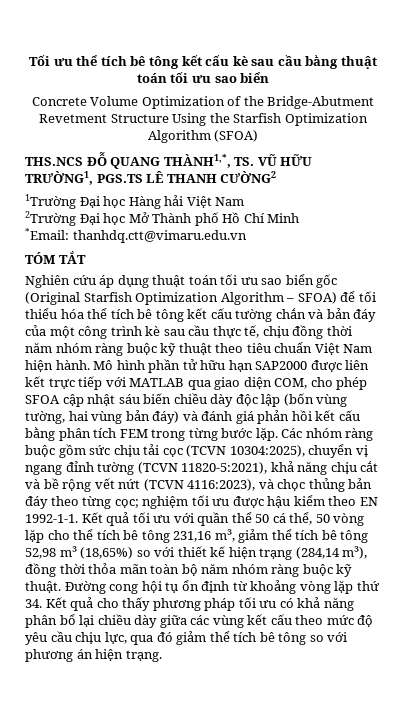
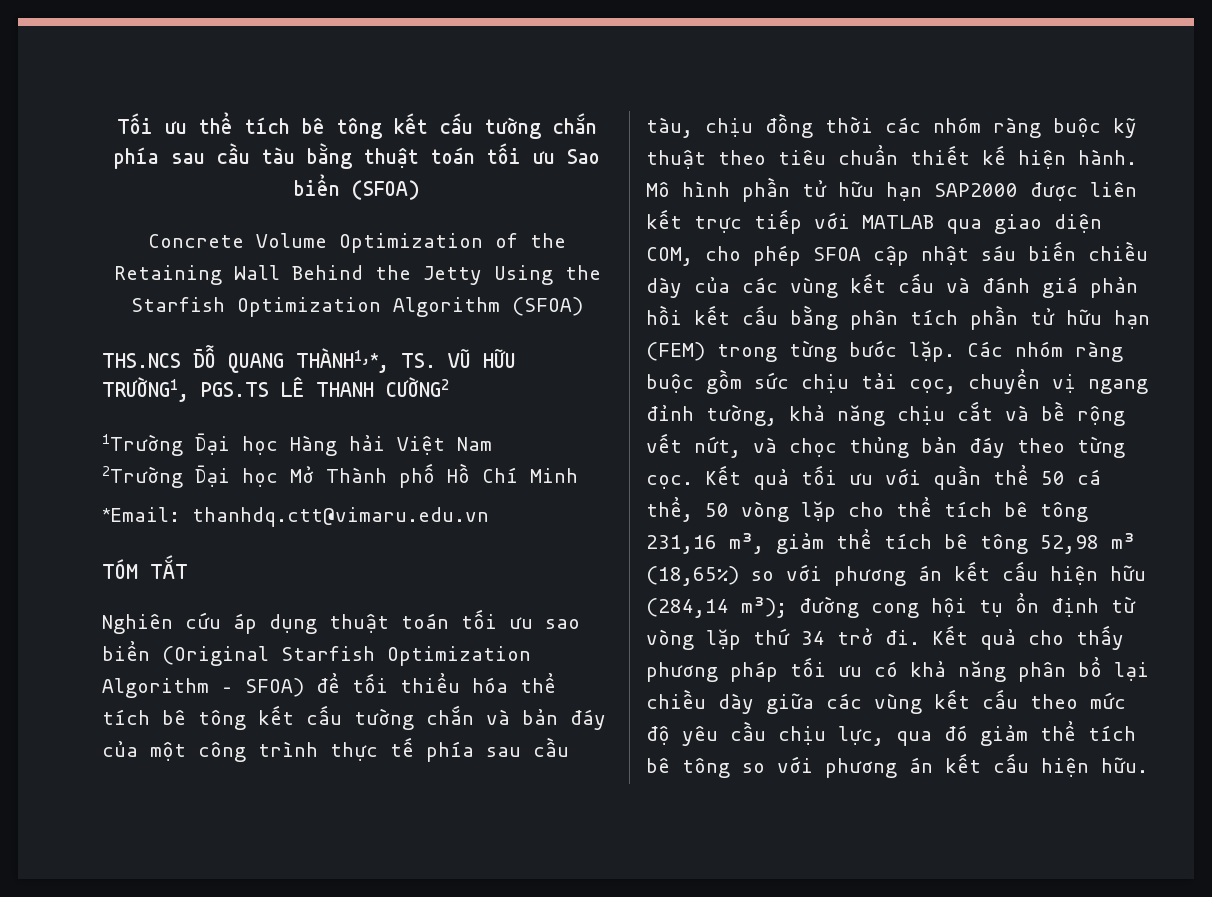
[232,55,302,66] kè sau cầu -> [485,113,597,139] [114,143,295,169] tường chắn phía sau cầu tàu
[214,72,270,83] sao biển -> [567,149,600,164] [294,174,420,200] Sao biển (SFOA)
[267,96,375,109] [39,114,169,123] Bridge-Abutment Revetment Structure -> [113,265,482,285] Retaining Wall Behind the Jetty
[316,274,338,288] gốc -> (150, 651) none
[145,325,260,338] kè sau cầu thực tế, -> [330,737,569,762] [646,117,693,138] thực tế phía sau cầu tàu,
[25,342,52,353] năm -> [885,117,921,133] các
[314,343,373,355] Việt Nam -> [910,145,1006,165] thiết kế
[235,393,348,407] [25,410,180,424] độc lập (bốn vùng tường, hai vùng bản đáy) -> [694,273,934,298] của các vùng kết cấu
[119,429,148,438] FEM -> [970,305,1150,330] [646,342,705,361] phần tử hữu hạn (FEM)
[162,445,305,457] cọc (TCVN 10304:2025), -> [909,379,956,394] cọc,
[97,462,268,475] tường (TCVN 11820-5:2021), -> [706,404,777,426] tường,
[118,479,256,491] nứt (TCVN 4116:2023), -> [694,436,741,458] nứt,
[114,495,378,509] [25,514,78,523] cọc; nghiệm tối ưu được hậu kiểm theo EN 1992-1-1. -> [646,475,693,489] cọc.
[177,546,368,560] [25,563,353,577] [25,581,106,594] thiết kế hiện trạng (284,14 m³), đồng thời thỏa mãn toàn bộ năm nhóm ràng buộc kỹ thuật. Đường -> [834,561,1146,586] [646,596,859,618] phương án kết cấu hiện hữu (284,14 m³); đường
[250,580,297,594] khoảng -> (1136, 604) none
[25,599,42,608] 34. -> [801,628,920,645] 34 trở đi.
[95,649,162,662] hiện trạng. -> [945,753,1148,777] kết cấu hiện hữu.

